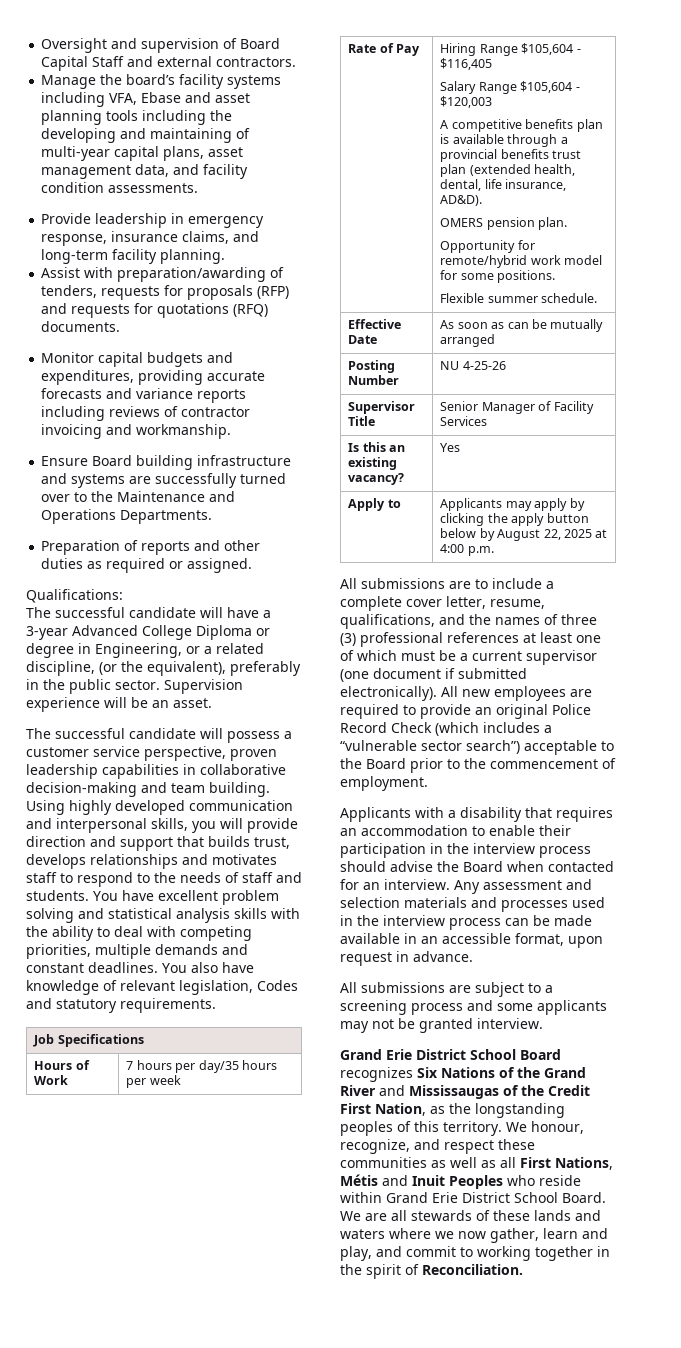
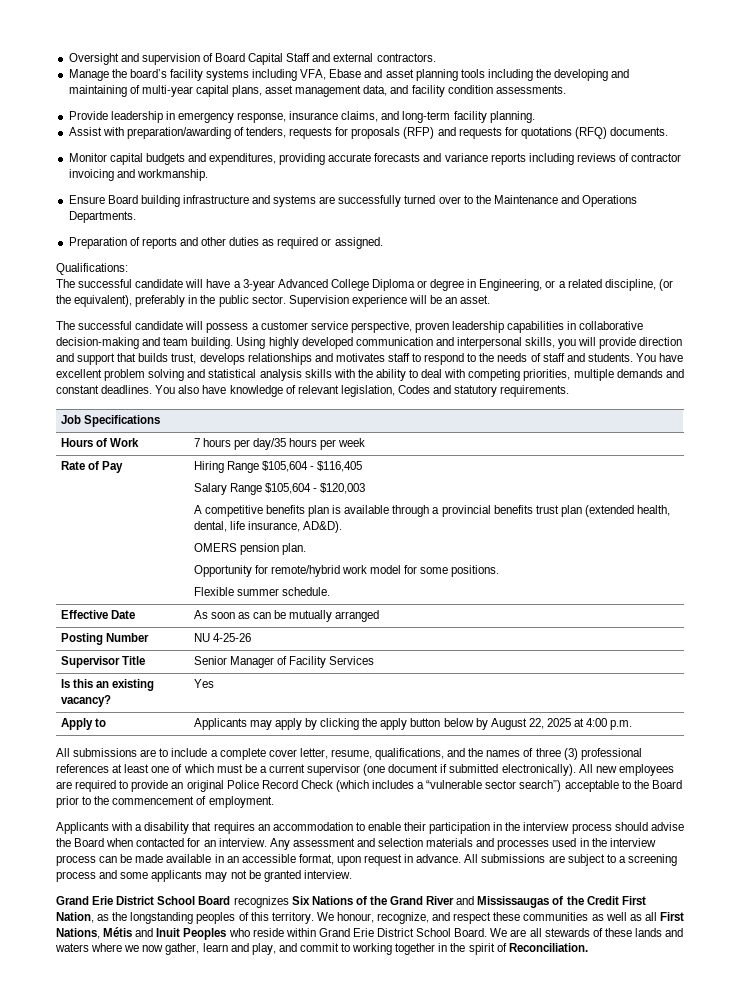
(473, 956) // -> (462, 858) none

